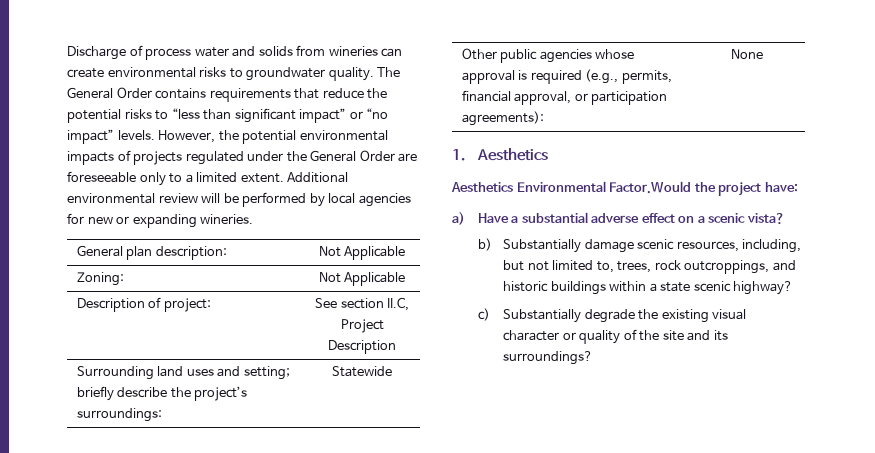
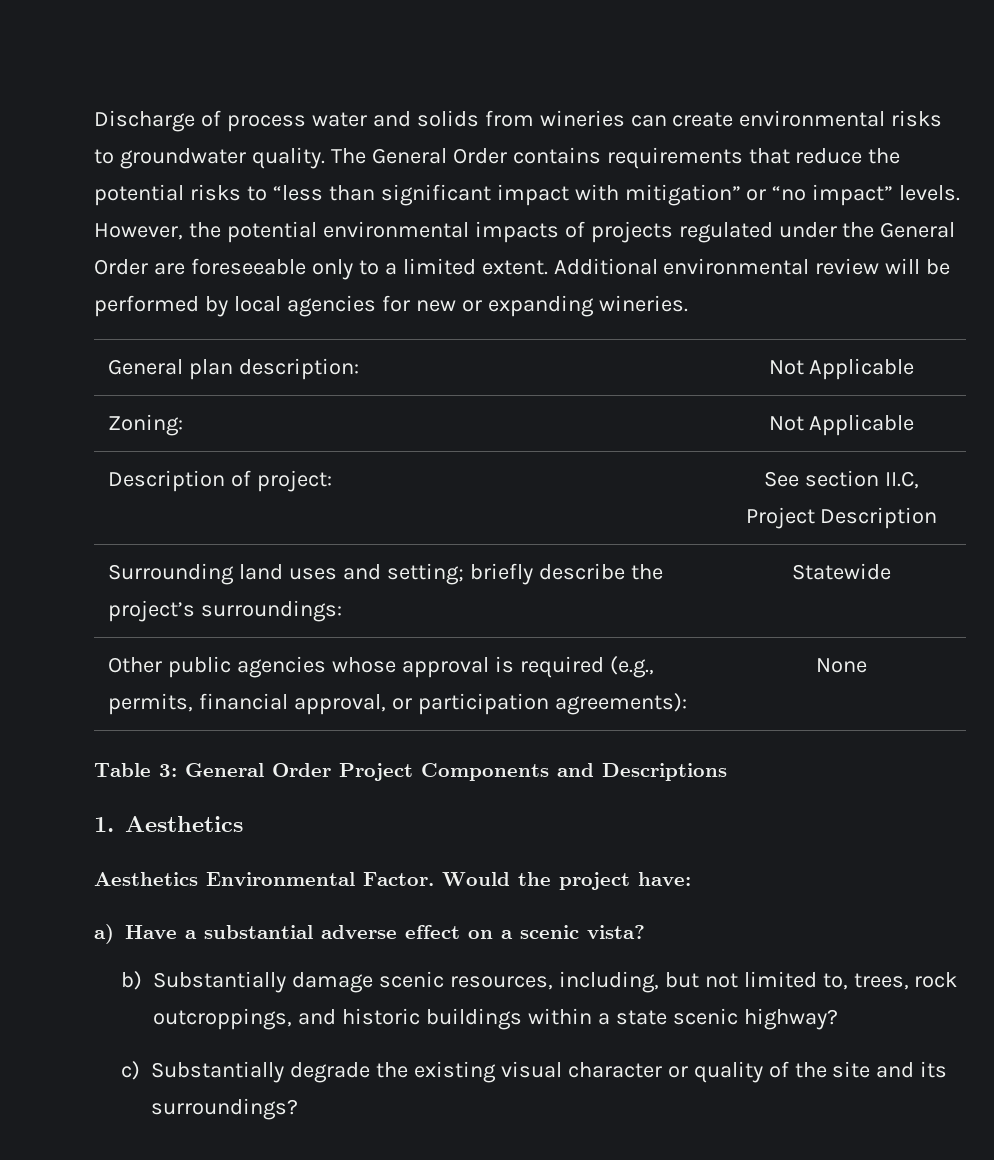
[299,108,347,123] impact” -> [496,184,741,206] impact with mitigation”
(763, 54) none -> [94,763,727,781] // Table 3: General Order Project Components and Descriptions
[609,181,692,194] Factor.Would -> [363,872,510,886] Factor. Would

